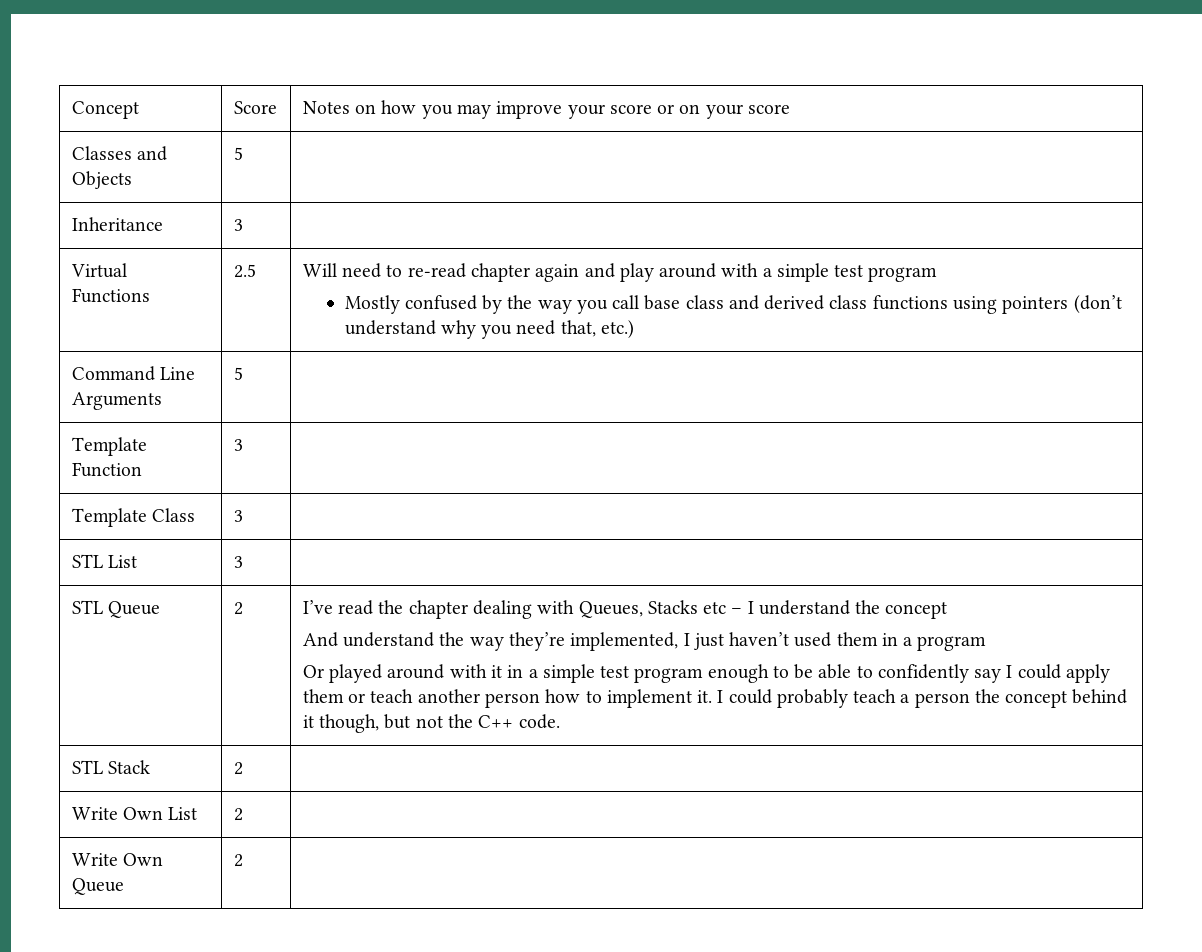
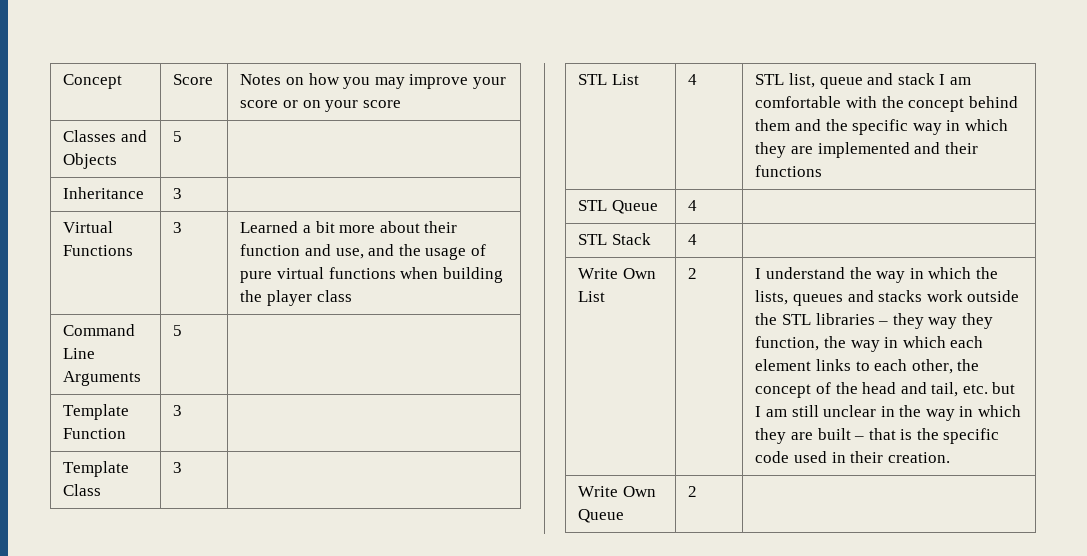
[233,264,256,278] [302,263,938,282] [344,295,1122,314] [344,320,634,339] 2.5 | Will need to re-read chapter again and play around with a simple test program // Mostly confused by the way you call base class and derived class functions using pointers (don’t understand why you need that, etc.) -> [173,222,183,233] [240,221,458,233] [240,244,486,260] [240,267,503,283] [240,290,352,306] 3 | Learned a bit more about their function and use, and the usage of pure virtual functions when building the player class
[233,556,243,568] [71,600,161,618] [233,602,243,615] [302,600,948,619] [302,632,987,651] [302,664,1110,683] [302,689,1128,708] [302,714,560,733] 3 | // STL Queue | 2 | I’ve read the chapter dealing with Queues, Stacks etc – I understand the concept // And understand the way they’re implemented, I just haven’t used them in a program // Or played around with it in a simple test program enough to be able to confidently say I could apply them or teach another person how to implement it. I could probably teach a person the concept behind it though, but not the C++ code. -> [688,74,698,85] [755,73,971,89] [755,96,1018,112] [755,119,1008,135] [755,142,978,158] [755,165,823,177] [578,200,658,214] [688,200,698,211] 4 | STL list, queue and stack I am comfortable with the concept behind them and the specific way in which they are implemented and their functions // STL Queue | 4 |
[233,762,243,775] 2 -> [688,234,698,245] 4
(243, 814) none -> [755,267,998,283] [755,290,1020,306] [755,313,993,329] [755,336,984,352] [755,359,980,374] [755,382,1016,398] [755,405,1022,421] [755,428,1000,444] [755,451,950,463] I understand the way in which the lists, queues and stacks work outside the STL libraries – they way they function, the way in which each element links to each other, the concept of the head and tail, etc. but I am still unclear in the way in which they are built – that is the specific code used in their creation.

